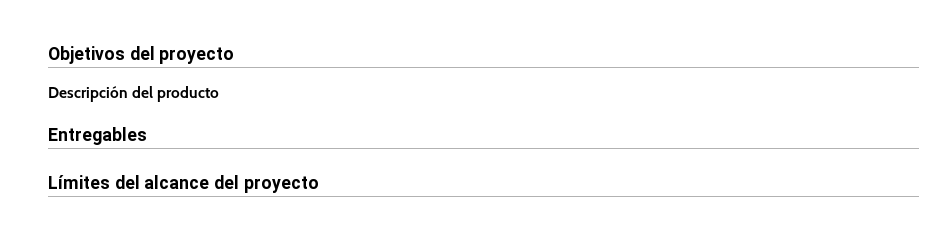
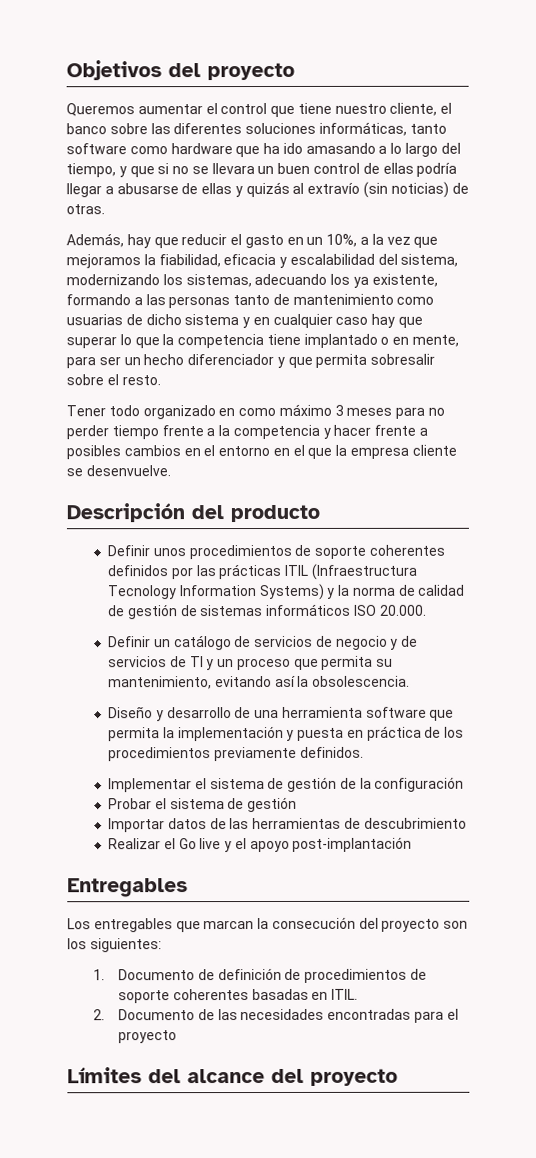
[48,86,220,102] [48,127,147,145] Descripción del producto // Entregables -> [66,102,453,117] [66,121,447,136] [66,142,461,158] [66,162,458,178] [66,181,469,198] [66,204,105,215] [66,233,439,249] [66,253,459,269] [66,273,438,288] [66,293,435,309] [66,313,424,329] [66,333,460,349] [66,353,436,369] [66,374,161,386] [66,403,446,420] [66,424,429,440] [66,444,457,460] [66,465,171,477] [66,503,320,523] [106,544,445,560] [106,563,418,580] [107,583,466,601] [107,603,427,620] [107,635,419,651] [107,655,394,671] [107,675,411,690] [107,706,455,722] [107,725,465,742] [107,746,364,762] [107,776,465,793] [107,796,298,813] [107,817,467,833] [107,836,413,853] [67,878,188,898] [67,916,469,933] [67,938,162,953] [92,967,428,983] [118,988,359,1004] [92,1008,459,1023] [118,1030,178,1044] Queremos aumentar el control que tiene nuestro cliente, el banco sobre las diferentes soluciones informáticas, tanto software como hardware que ha ido amasando a lo largo del tiempo, y que si no se llevara un buen control de ellas podría llegar a abusarse de ellas y quizás al extravío (sin noticias) de otras. // Además, hay que reducir el gasto en un 10%, a la vez que mejoramos la fiabilidad, eficacia y escalabilidad del sistema, modernizando los sistemas, adecuando los ya existente, formando a las personas tanto de mantenimiento como usuarias de dicho sistema y en cualquier caso hay que superar lo que la competencia tiene implantado o en mente, para ser un hecho diferenciador y que permita sobresalir sobre el resto. // Tener todo organizado en como máximo 3 meses para no perder tiempo frente a la competencia y hacer frente a posibles cambios en el entorno en el que la empresa cliente se desenvuelve. // Descripción del producto // Definir unos procedimientos de soporte coherentes definidos por las prácticas ITIL (Infraestructura Tecnology Information Systems) y la norma de calidad de gestión de sistemas informáticos ISO 20.000. // Definir un catálogo de servicios de negocio y de servicios de TI y un proceso que permita su mantenimiento, evitando así la obsolescencia. // Diseño y desarrollo de una herramienta software que permita la implementación y puesta en práctica de los procedimientos previamente definidos. // Implementar el sistema de gestión de la configuración // Probar el sistema de gestión // Importar datos de las herramientas de descubrimiento // Realizar el Go live y el apoyo post-implantación // Entregables // Los entregables que marcan la consecución del proyecto son los siguientes: // 1. Documento de definición de procedimientos de soporte coherentes basadas en ITIL. // 2. Documento de las necesidades encontradas para el proyecto

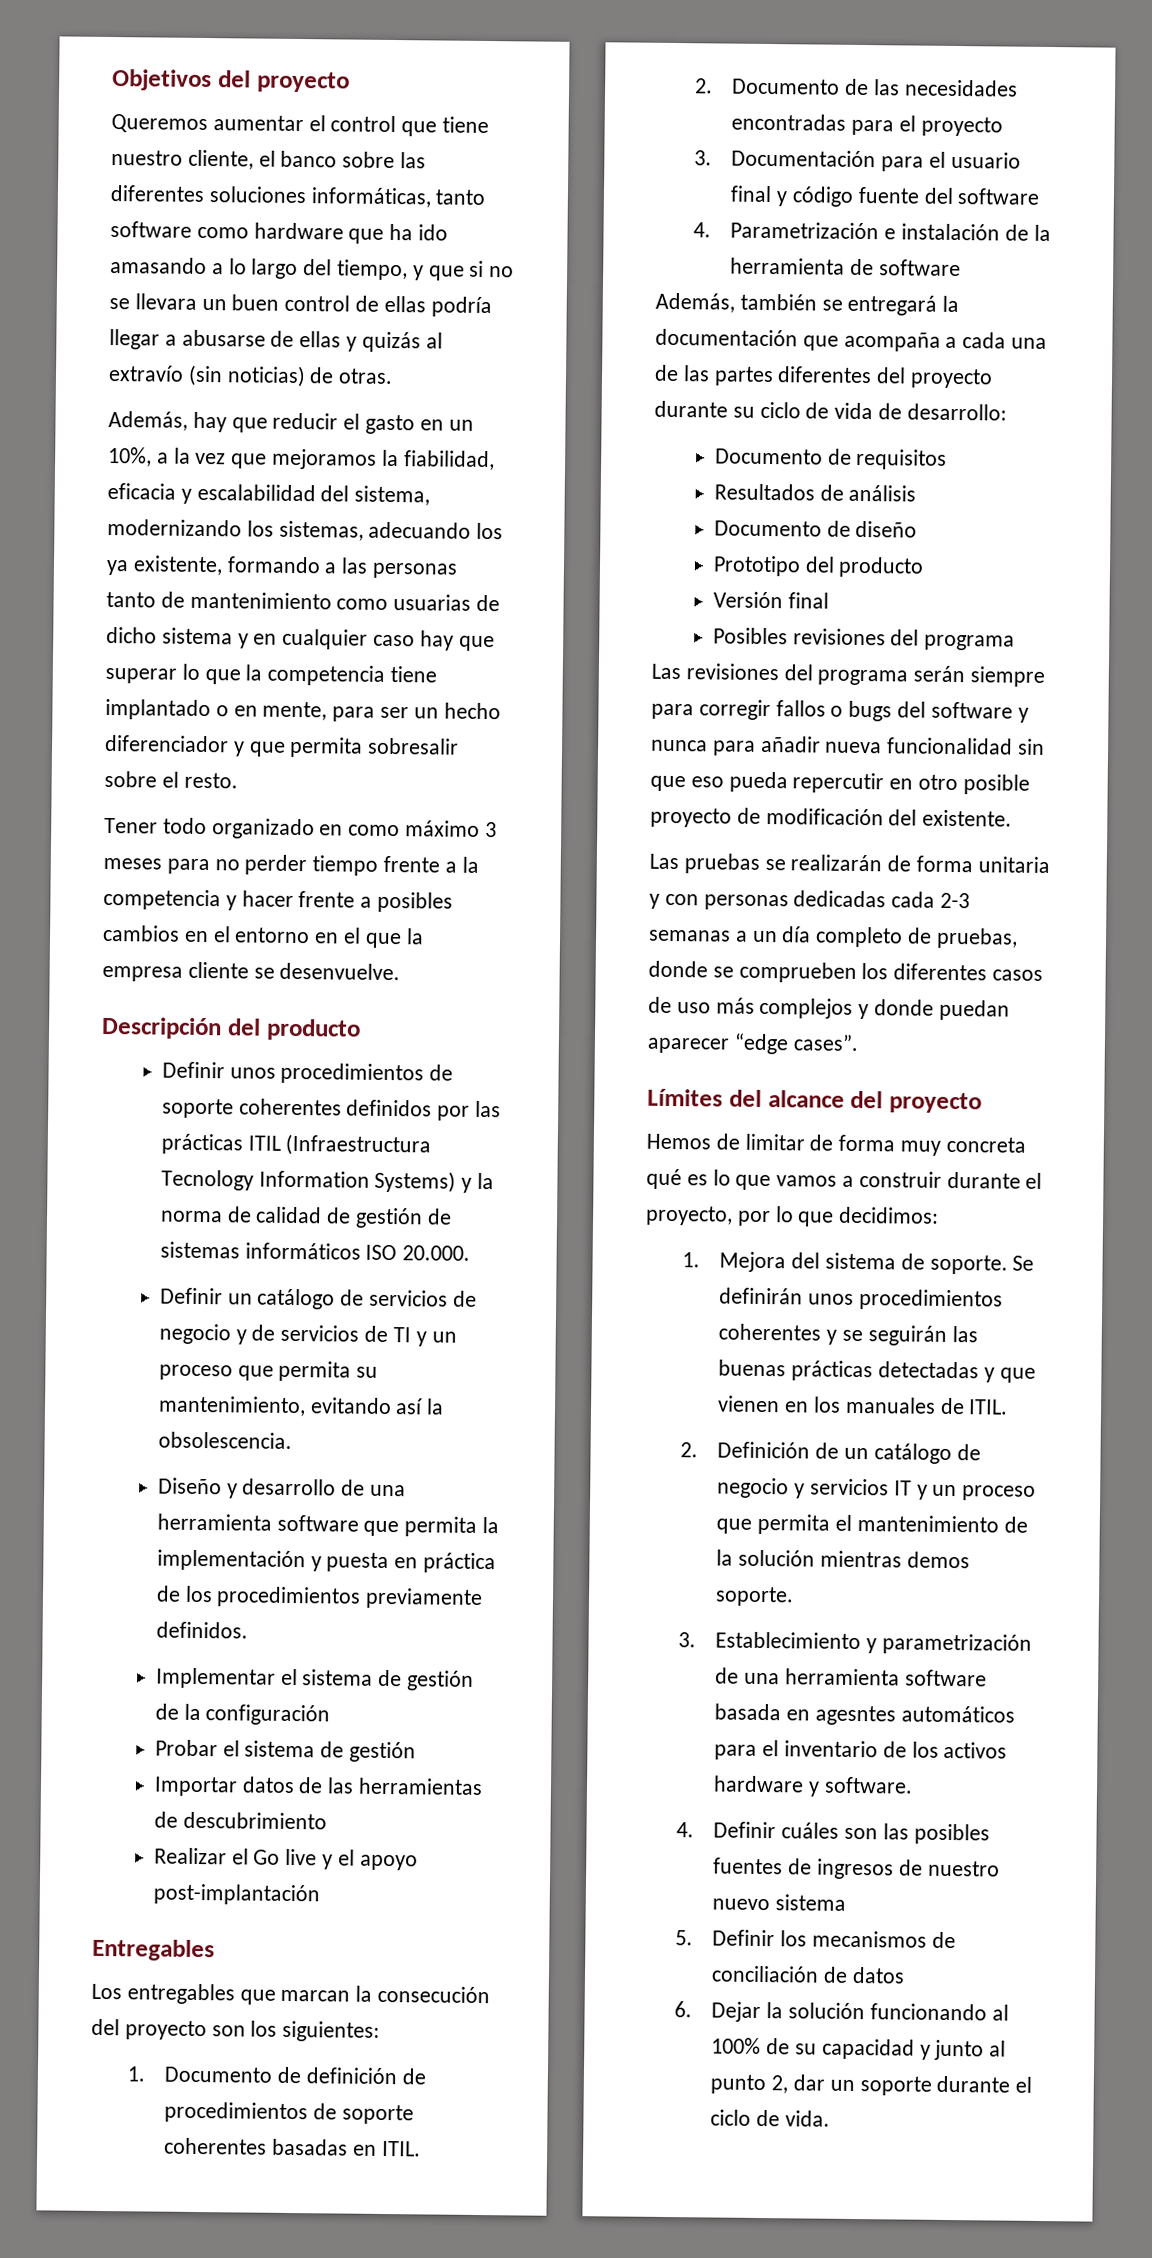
(178, 1037) none -> [694,149,1021,172] [730,185,1041,207] [693,221,1051,242] [730,257,962,277] [655,292,960,316] [655,328,1048,352] [654,364,994,389] [654,400,1007,421] [714,448,948,470] [713,483,917,502] [713,520,918,538] [712,555,925,578] [712,591,829,609] [712,627,1016,651] [651,663,1046,687] [651,699,1029,723] [651,735,1046,756] [650,771,1030,795] [650,807,1013,828] [649,853,1050,874] [649,890,971,911] [649,926,1018,949] [648,960,1044,983] [648,996,1010,1021] [647,1032,859,1055] // 3. Documentación para el usuario final y código fuente del software // 4. Parametrización e instalación de la herramienta de software // Además, también se entregará la documentación que acompaña a cada una de las partes diferentes del proyecto durante su ciclo de vida de desarrollo: // Documento de requisitos // Resultados de análisis // Documento de diseño // Prototipo del producto // Versión final // Posibles revisiones del programa // Las revisiones del programa serán siempre para corregir fallos o bugs del software y nunca para añadir nueva funcionalidad sin que eso pueda repercutir en otro posible proyecto de modificación del existente. // Las pruebas se realizarán de forma unitaria y con personas dedicadas cada 2-3 semanas a un día completo de pruebas, donde se comprueben los diferentes casos de uso más complejos y donde puedan aparecer “edge cases”.
(398, 1077) none -> [646,1133,1026,1156] [646,1168,1043,1191] [645,1205,940,1227] [682,1251,1035,1275] [719,1287,1004,1311] [718,1323,978,1346] [718,1359,1036,1383] [718,1395,1009,1415] [680,1441,981,1465] [717,1477,1037,1501] [716,1513,1028,1535] [716,1549,970,1569] [715,1586,795,1607] [678,1631,1033,1655] [715,1667,987,1687] [714,1703,1015,1726] [714,1740,1008,1760] [713,1775,914,1797] [676,1821,990,1845] [713,1857,1000,1880] [712,1894,847,1911] [675,1929,956,1949] [711,1965,906,1984] [674,2001,1009,2023] [711,2037,1007,2061] [710,2074,1033,2096] [710,2109,831,2127] // Hemos de limitar de forma muy concreta qué es lo que vamos a construir durante el proyecto, por lo que decidimos: // 1. Mejora del sistema de soporte. Se definirán unos procedimientos coherentes y se seguirán las buenas prácticas detectadas y que vienen en los manuales de ITIL. // 2. Definición de un catálogo de negocio y servicios IT y un proceso que permita el mantenimiento de la solución mientras demos soporte. // 3. Establecimiento y parametrización de una herramienta software basada en agesntes automáticos para el inventario de los activos hardware y software. // 4. Definir cuáles son las posibles fuentes de ingresos de nuestro nuevo sistema // 5. Definir los mecanismos de conciliación de datos // 6. Dejar la solución funcionando al 100% de su capacidad y junto al punto 2, dar un soporte durante el ciclo de vida.

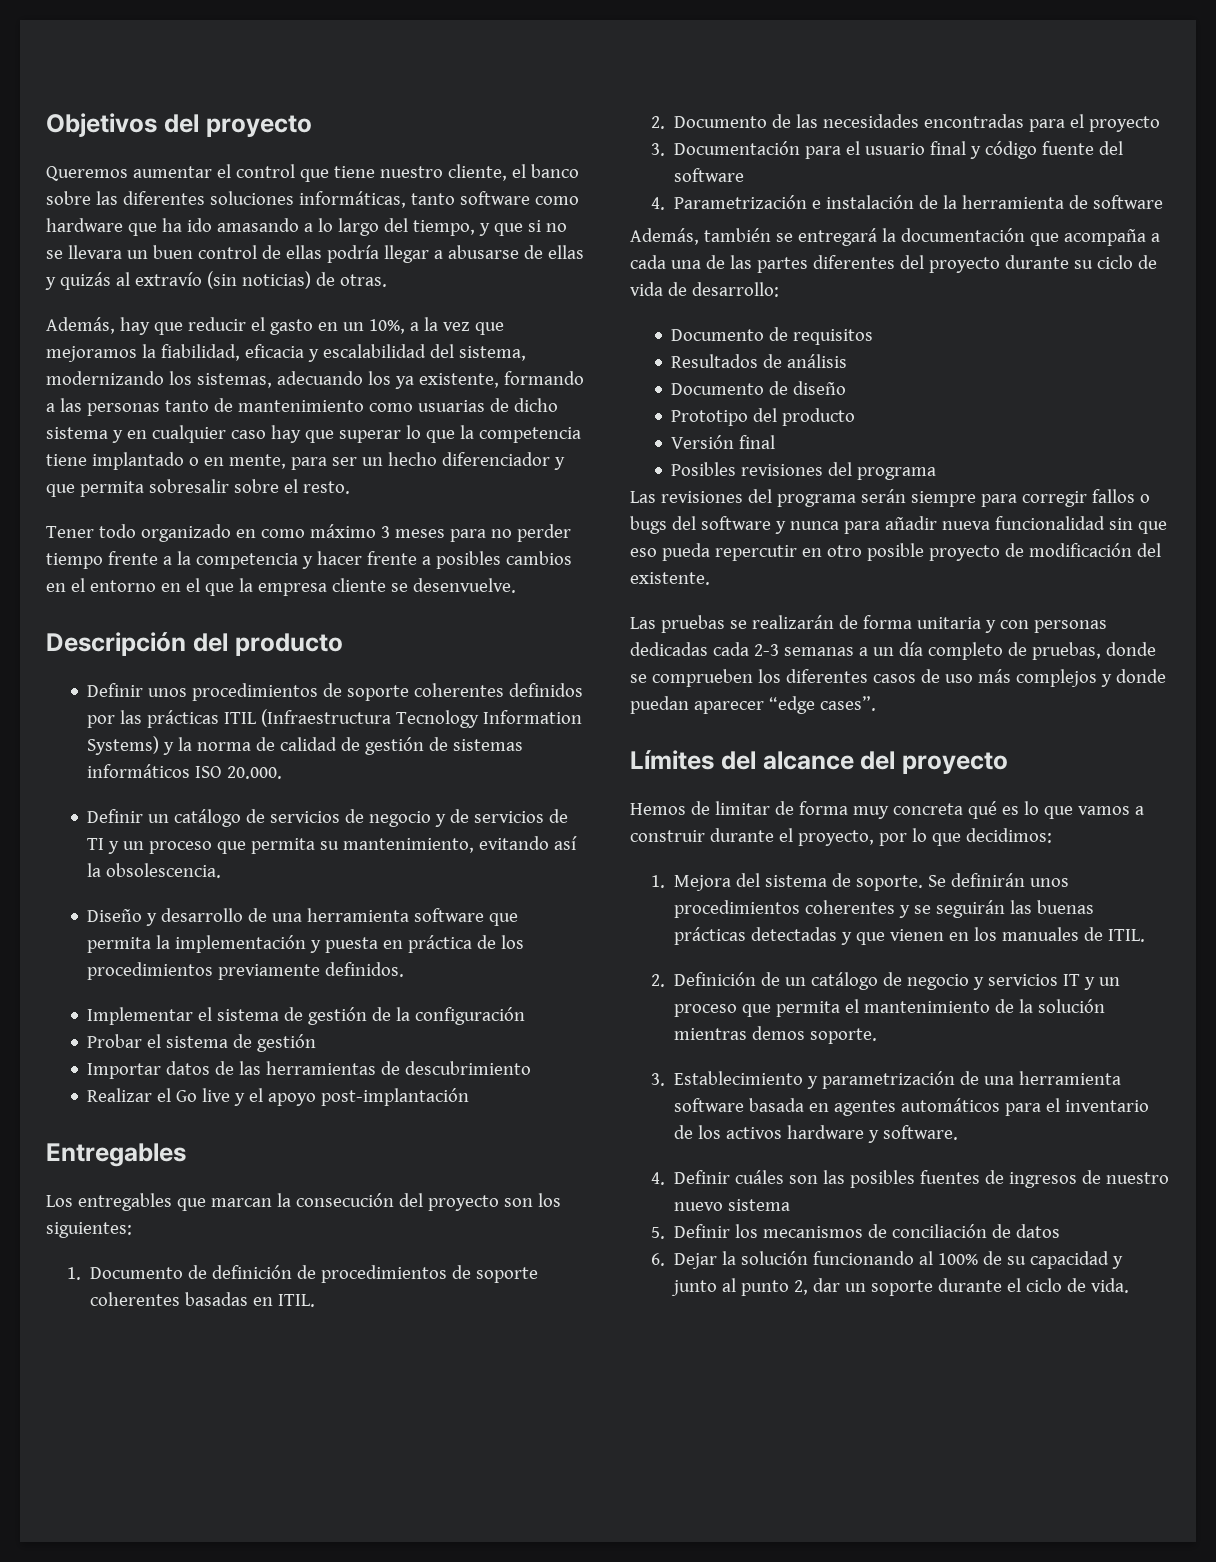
[815,1705,897,1726] agesntes -> [834,1100,897,1116] agentes

